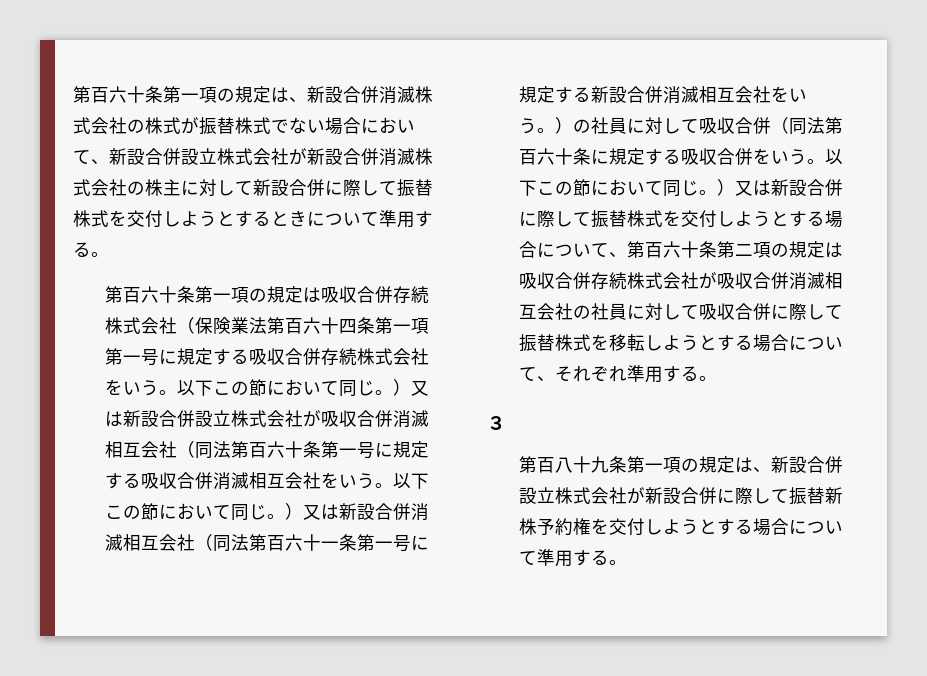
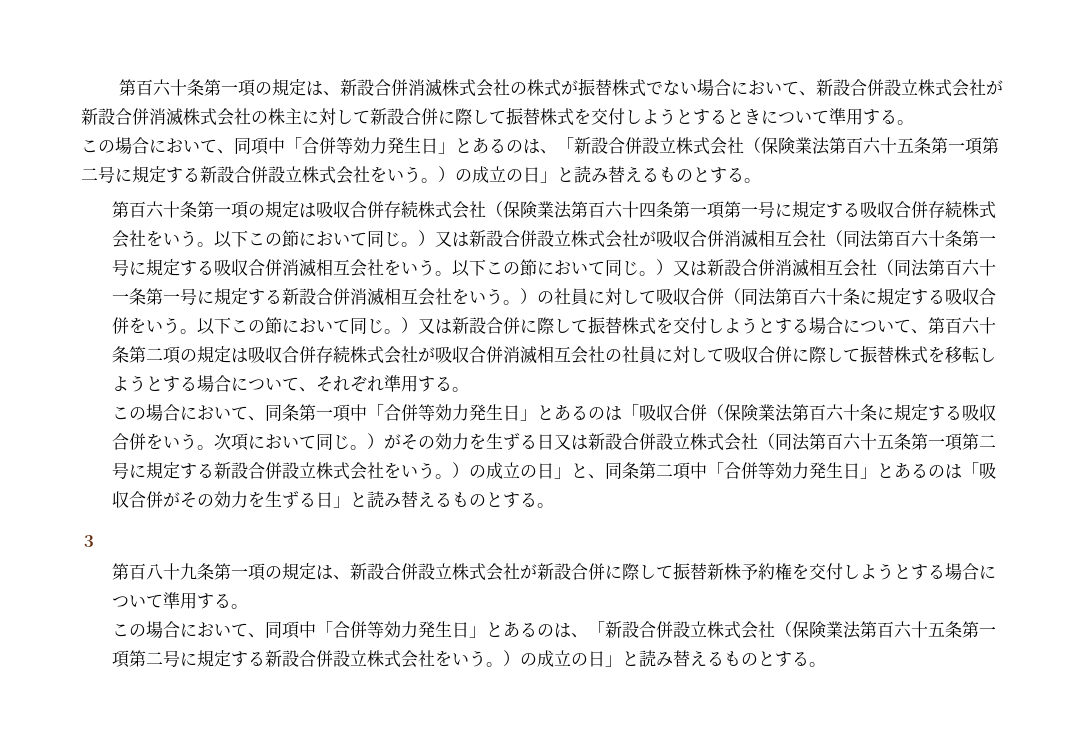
(109, 254) none -> [81,137,999,155] [81,166,761,184] // この場合において、同項中「合併等効力発生日」とあるのは、「新設合併設立株式会社（保険業法第百六十五条第一項第二号に規定する新設合併設立株式会社をいう。）の成立の日」と読み替えるものとする。
(717, 378) none -> [112,404,997,422] [112,433,997,451] [112,462,997,480] [112,491,555,508] // この場合において、同条第一項中「合併等効力発生日」とあるのは「吸収合併（保険業法第百六十条に規定する吸収合併をいう。次項において同じ。）がその効力を生ずる日又は新設合併設立株式会社（同法第百六十五条第一項第二号に規定する新設合併設立株式会社をいう。）の成立の日」と、同条第二項中「合併等効力発生日」とあるのは「吸収合併がその効力を生ずる日」と読み替えるものとする。
(627, 562) none -> [112,621,997,639] [112,650,827,668] // この場合において、同項中「合併等効力発生日」とあるのは、「新設合併設立株式会社（保険業法第百六十五条第一項第二号に規定する新設合併設立株式会社をいう。）の成立の日」と読み替えるものとする。

